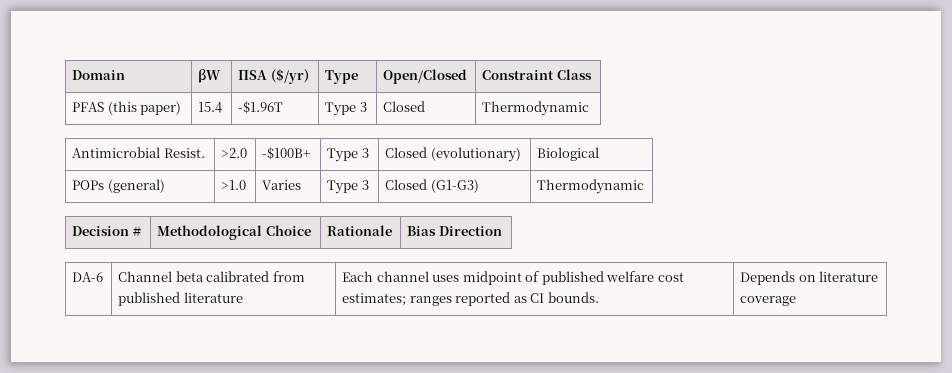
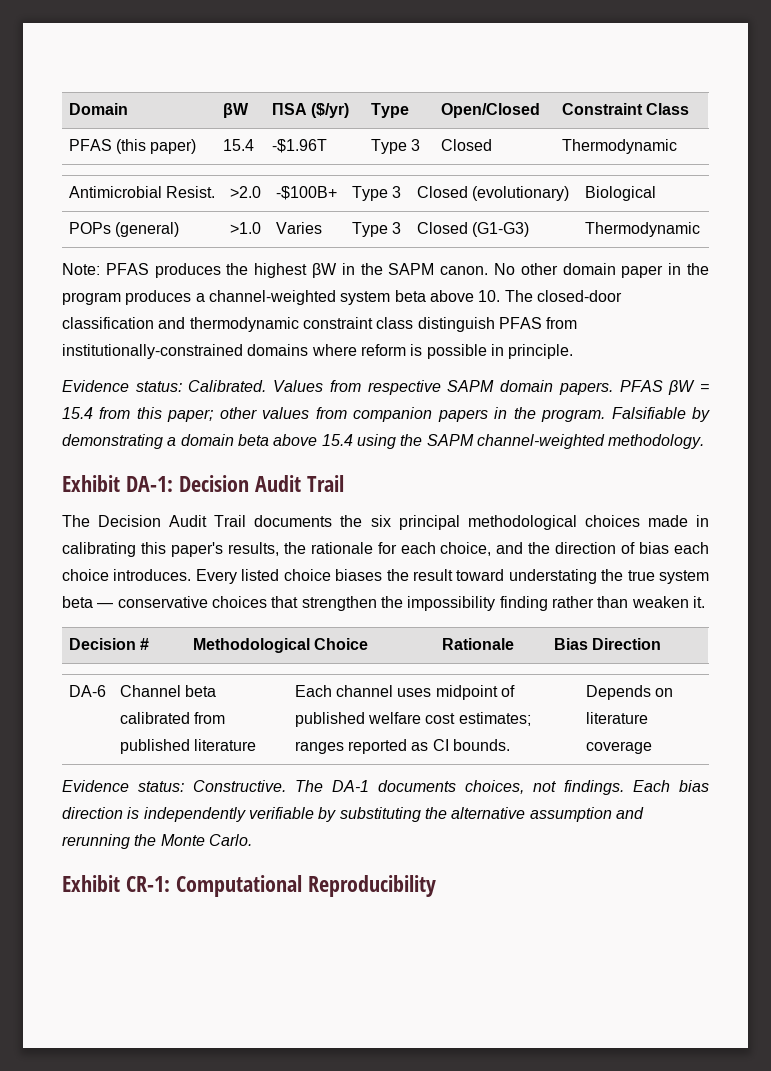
(645, 186) none -> [62,263,709,278] [62,290,622,305] [62,317,578,332] [62,344,574,359] [62,380,710,395] [62,407,710,422] [62,434,705,449] [62,475,344,492] [62,515,710,530] [62,542,710,557] [62,569,709,584] [62,596,705,611] // Note: PFAS produces the highest βW in the SAPM canon. No other domain paper in the program produces a channel-weighted system beta above 10. The closed-door classification and thermodynamic constraint class distinguish PFAS from institutionally-constrained domains where reform is possible in principle. // Evidence status: Calibrated. Values from respective SAPM domain papers. PFAS βW = 15.4 from this paper; other values from companion papers in the program. Falsifiable by demonstrating a domain beta above 15.4 using the SAPM channel-weighted methodology. // Exhibit DA-1: Decision Audit Trail // The Decision Audit Trail documents the six principal methodological choices made in calibrating this paper's results, the rationale for each choice, and the direction of bias each choice introduces. Every listed choice biases the result toward understating the true system beta — conservative choices that strengthen the impossibility finding rather than weaken it.
(797, 301) none -> [62,780,709,795] [62,807,644,822] [62,834,252,849] [62,875,436,897] // Evidence status: Constructive. The DA-1 documents choices, not findings. Each bias direction is independently verifiable by substituting the alternative assumption and rerunning the Monte Carlo. // Exhibit CR-1: Computational Reproducibility

